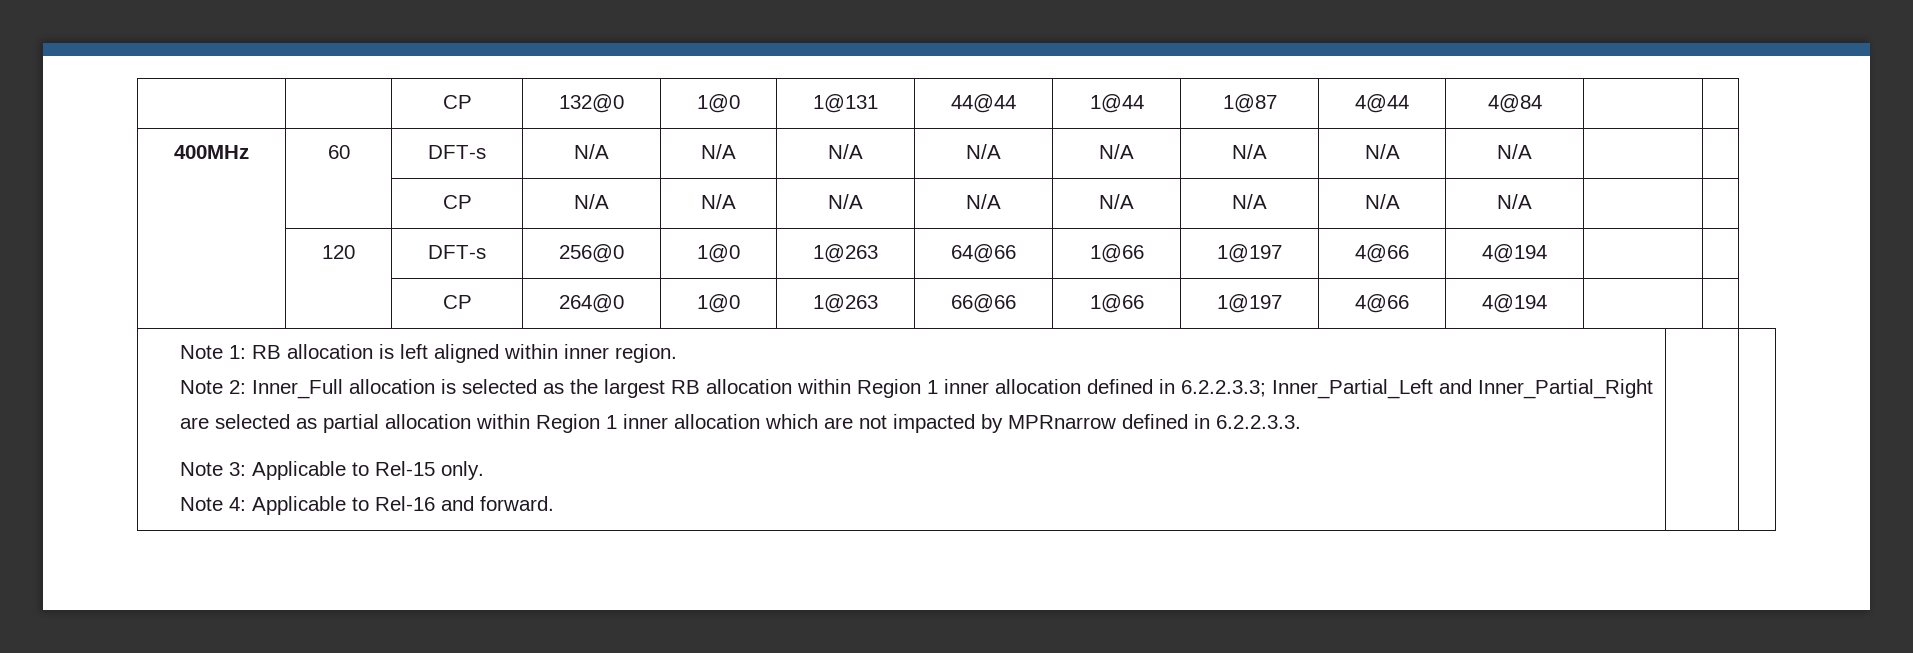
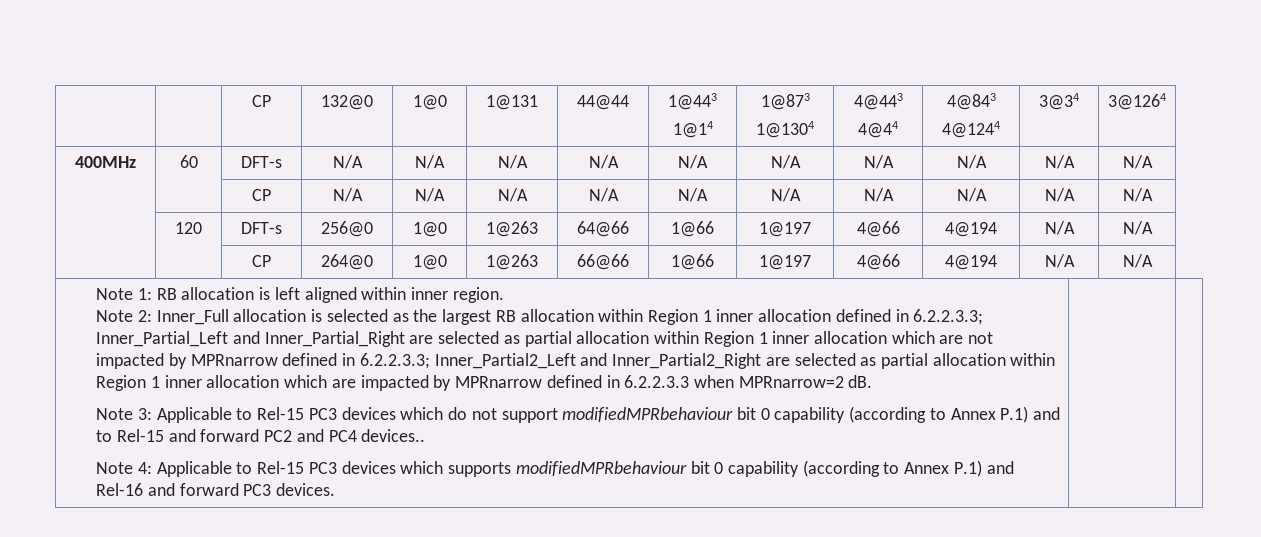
[1089,94,1144,113] [1222,94,1277,113] [1355,94,1409,113] [1487,94,1542,113] 1@44 | 1@87 | 4@44 | 4@84 | | -> [668,93,717,110] [672,121,713,138] [760,93,810,110] [756,121,814,138] [853,93,903,110] [858,121,898,138] [946,93,996,110] [942,121,1000,138] [1039,93,1079,110] [1108,93,1166,110] 1@443 // 1@14 | 1@873 // 1@1304 | 4@443 // 4@44 | 4@843 // 4@1244 | 3@34 | 3@1264
(1532, 151) | -> [1044,155,1075,169] [1122,155,1153,169] N/A | N/A
(1532, 201) | -> [1044,188,1075,202] [1122,188,1153,202] N/A | N/A
(1547, 253) | -> [1044,221,1075,235] [1122,221,1153,235] N/A | N/A
(1547, 303) | -> [1044,254,1075,268] [1122,254,1153,268] N/A | N/A
[1215,415,1301,429] 6.2.2.3.3. -> [359,353,1056,369] [96,375,873,391] 6.2.2.3.3; Inner_Partial2_Left and Inner_Partial2_Right are selected as partial allocation within Region 1 inner allocation which are impacted by MPRnarrow defined in 6.2.2.3.3 when MPRnarrow=2 dB.
[440,461,484,480] [179,496,554,515] only. // Note 4: Applicable to Rel-16 and forward. -> [308,406,1061,423] [96,429,426,442] [96,460,1014,477] [96,483,336,496] PC3 devices which do not support modifiedMPRbehaviour bit 0 capability (according to Annex P.1) and to Rel-15 and forward PC2 and PC4 devices.. // Note 4: Applicable to Rel-15 PC3 devices which supports modifiedMPRbehaviour bit 0 capability (according to Annex P.1) and Rel-16 and forward PC3 devices.

